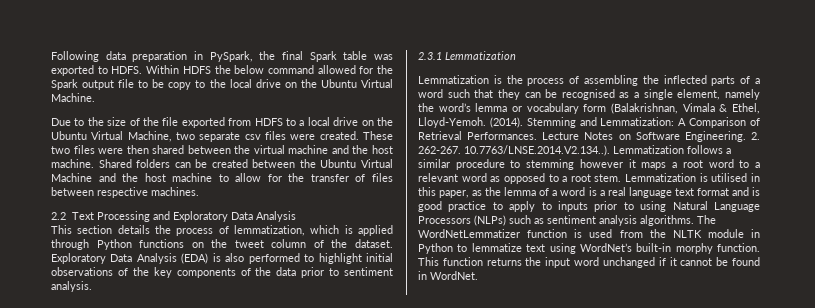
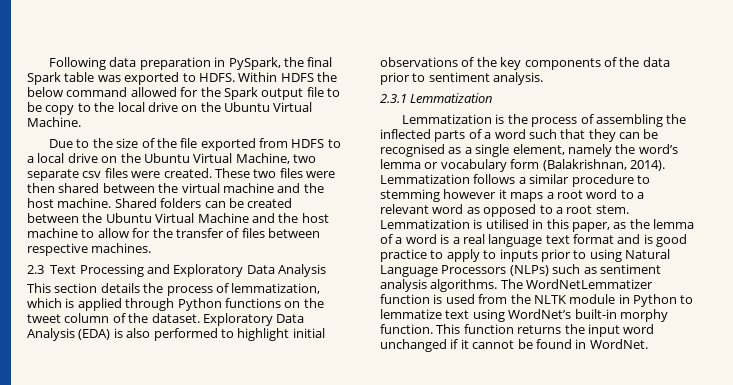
[51,212,66,220] 2.2 -> [27,265,44,274] 2.3
[682,103,760,114] [418,117,760,128] [418,131,760,142] [418,145,610,156] Vimala & Ethel, Lloyd-Yemoh. (2014). Stemming and Lemmatization: A Comparison of Retrieval Performances. Lecture Notes on Software Engineering. 2. 262-267. 10.7763/LNSE.2014.V2.134..). -> [629,160,665,171] 2014).

